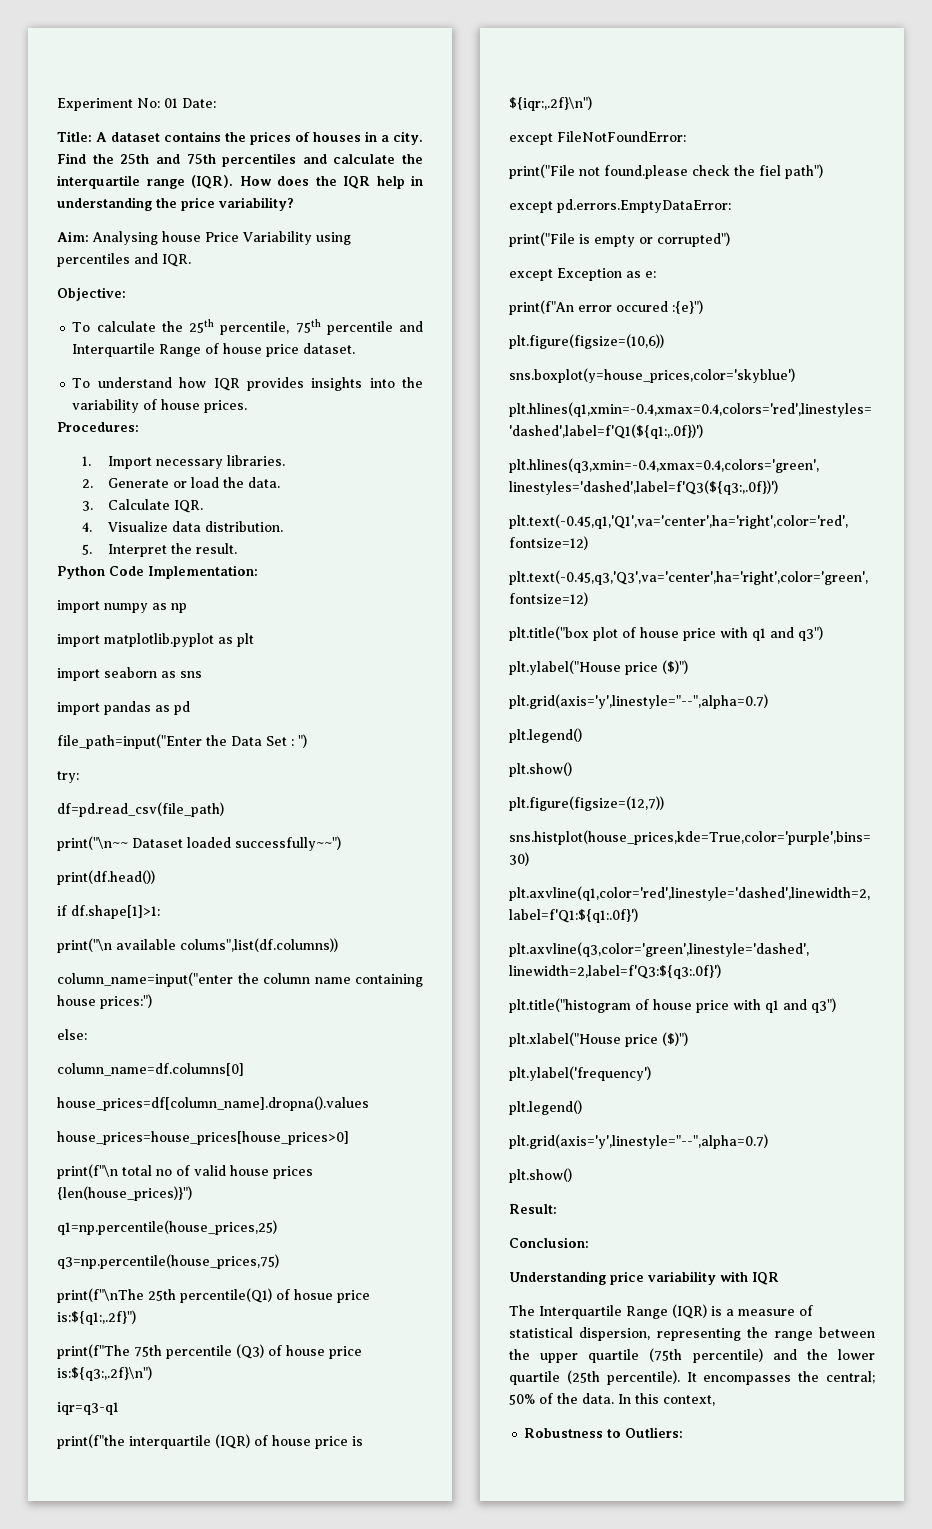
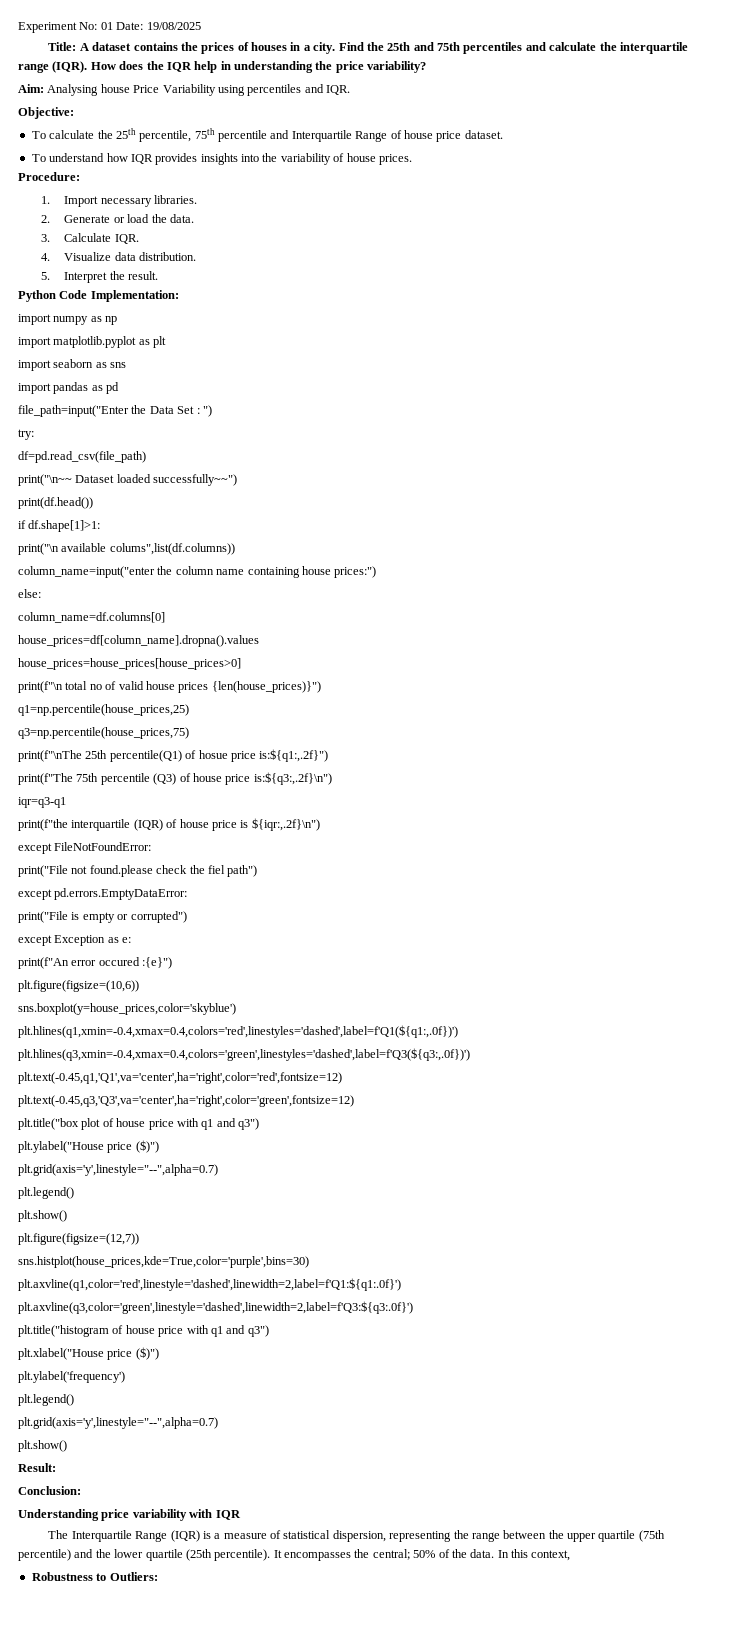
(216, 103) none -> [146,22,201,30] 19/08/2025
[57,422,139,432] Procedures: -> [18,172,80,181] Procedure:

